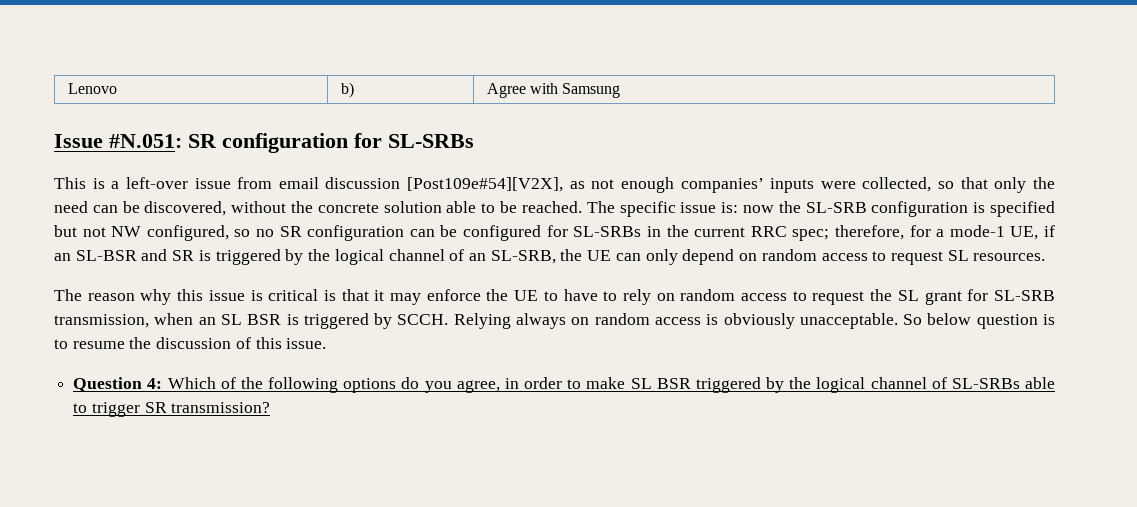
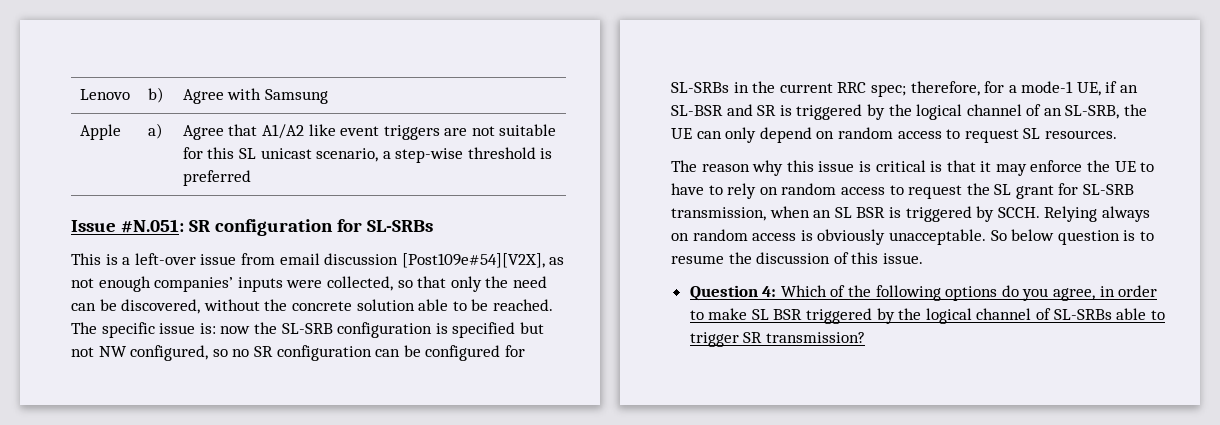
(621, 90) none -> [79,124,121,140] [147,123,163,139] [182,124,557,140] [182,147,553,163] [182,170,251,186] // Apple | a) | Agree that A1/A2 like event triggers are not suitable for this SL unicast scenario, a step-wise threshold is preferred

